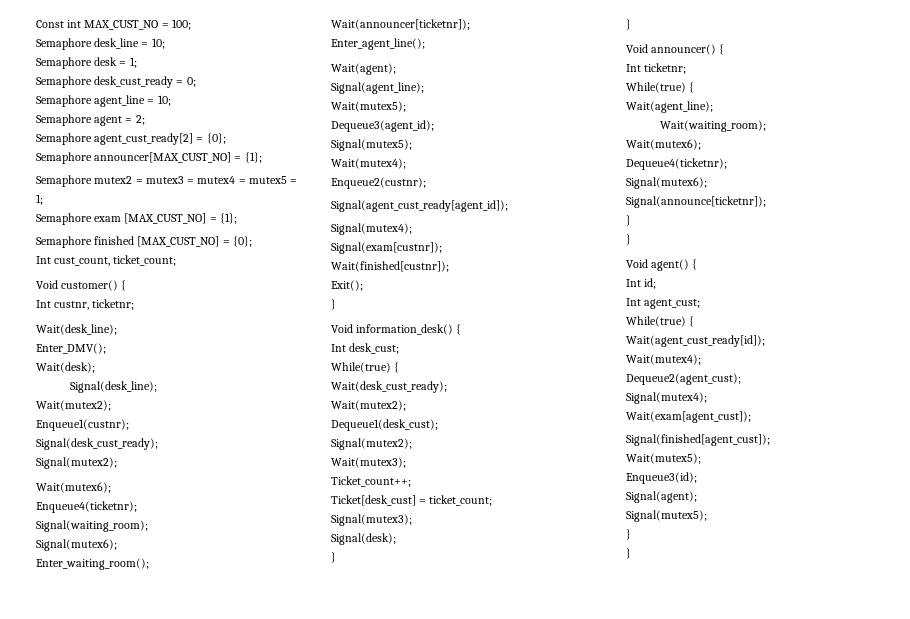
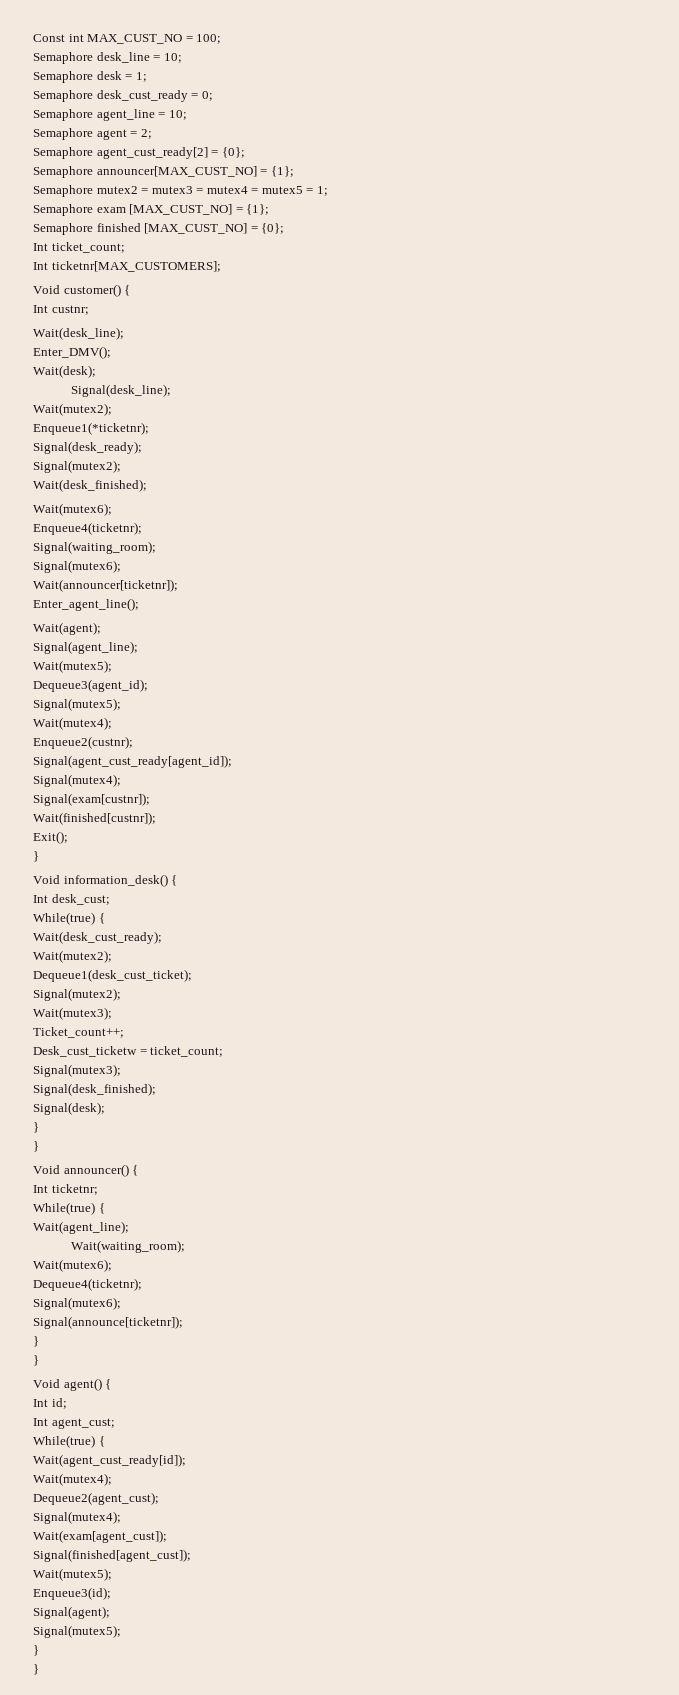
[54,255,177,266] cust_count, ticket_count; -> [51,242,125,253] [33,261,221,272] ticket_count; // Int ticketnr[MAX_CUSTOMERS];
[54,299,135,310] custnr, ticketnr; -> [51,305,89,315] custnr;
[36,419,129,431] [36,438,158,450] [36,457,117,469] Enqueue1(custnr); // Signal(desk_cust_ready); // Signal(mutex2); -> [33,422,149,435] [33,441,142,454] [33,460,121,473] [33,479,147,492] Enqueue1(*ticketnr); // Signal(desk_ready); // Signal(mutex2); // Wait(desk_finished);
[36,558,149,570] // Enter_waiting_room(); -> (121, 566) none
[331,419,438,431] Dequeue1(desk_cust); -> [33,969,192,982] Dequeue1(desk_cust_ticket);
[331,495,416,506] Ticket[desk_cust] -> [33,1046,137,1057] Desk_cust_ticketw
(412, 520) none -> [33,1083,156,1096] // Signal(desk_finished);

